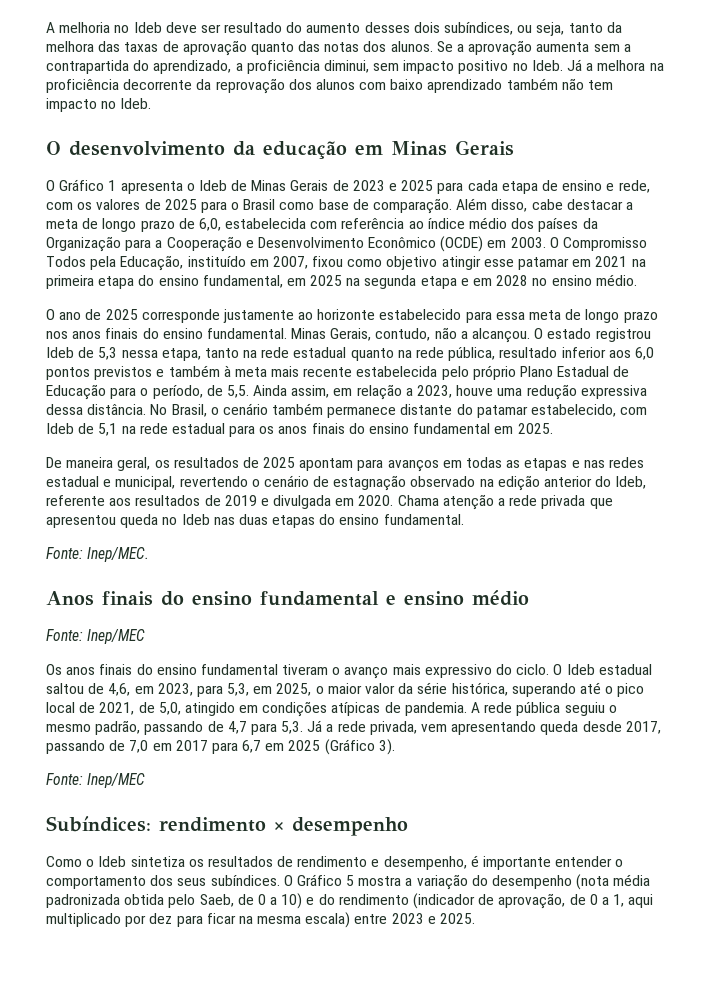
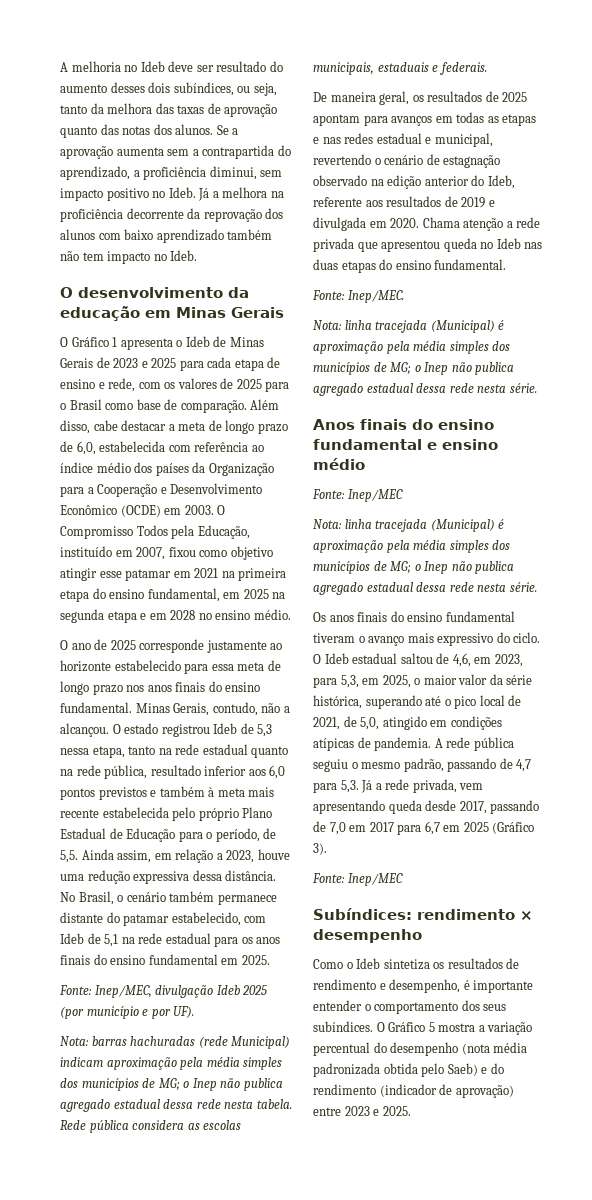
(553, 428) none -> [59,985,268,998] [60,1006,195,1019] [60,1036,291,1049] [60,1057,283,1070] [60,1078,283,1091] [60,1099,292,1112] [60,1120,242,1133] [313,62,487,75] // Fonte: Inep/MEC, divulgação Ideb 2025 (por município e por UF). // Nota: barras hachuradas (rede Municipal) indicam aproximação pela média simples dos municípios de MG; o Inep não publica agregado estadual dessa rede nesta tabela. Rede pública considera as escolas municipais, estaduais e federais.
(150, 554) none -> [313,320,505,333] [313,341,511,354] [313,362,515,375] [313,383,537,396] // Nota: linha tracejada (Municipal) é aproximação pela média simples dos municípios de MG; o Inep não publica agregado estadual dessa rede nesta série.
(146, 636) none -> [313,519,505,532] [313,540,511,553] [313,561,515,574] [313,582,537,595] // Nota: linha tracejada (Municipal) é aproximação pela média simples dos municípios de MG; o Inep não publica agregado estadual dessa rede nesta série.
(468, 882) none -> [313,1042,370,1056] percentual
[199,893,303,909] Saeb, de 0 a 10) -> [447,1063,478,1076] Saeb)
[498,893,654,909] [46,912,351,928] aprovação, de 0 a 1, aqui multiplicado por dez para ficar na mesma escala) -> [455,1085,514,1098] aprovação)

